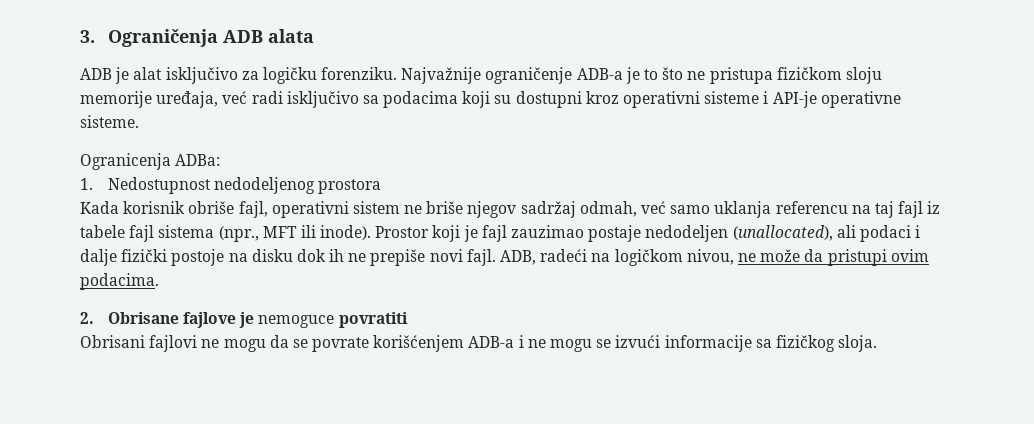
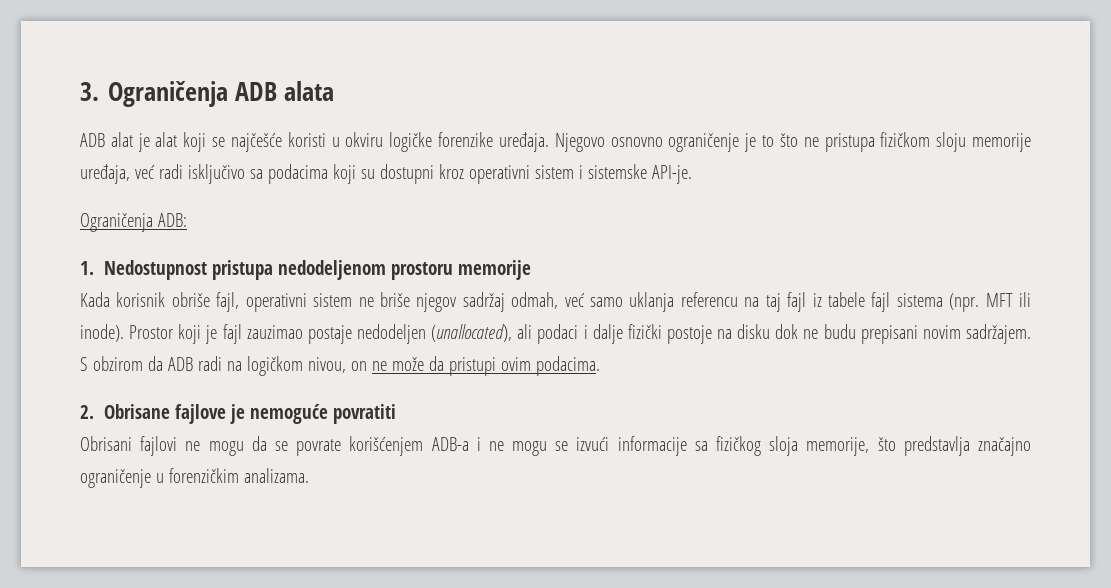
(112, 74) none -> [110,132,133,147] alat
[165,67,623,84] isključivo za logičku forenziku. Najvažnije ograničenje ADB-a -> [183,132,740,152] koji se najčešće koristi u okviru logičke forenzike uređaja. Njegovo osnovno ograničenje
[704,91,901,108] [80,115,139,128] [80,153,221,170] [80,177,382,194] sisteme i API-je operativne sisteme. // Ogranicenja ADBa: // 1. Nedostupnost nedodeljenog prostora -> [534,164,692,184] [80,213,187,232] [80,260,531,280] sistem i sistemske API-je. // Ograničenja ADB: // 1. Nedostupnost pristupa nedodeljenom prostoru memorije
[218,226,259,242] (npr., -> [949,293,980,312] (npr.
[329,249,588,266] ih ne prepiše novi fajl. ADB, radeći -> [803,324,1031,344] [80,356,222,371] ne budu prepisani novim sadržajem. S obzirom da ADB radi
(734, 257) none -> [350,361,367,371] on
[258,315,335,328] nemoguce -> [249,404,328,424] nemoguće
[838,335,878,352] sloja. -> [769,436,1031,456] [80,468,309,488] sloja memorije, što predstavlja značajno ograničenje u forenzičkim analizama.

